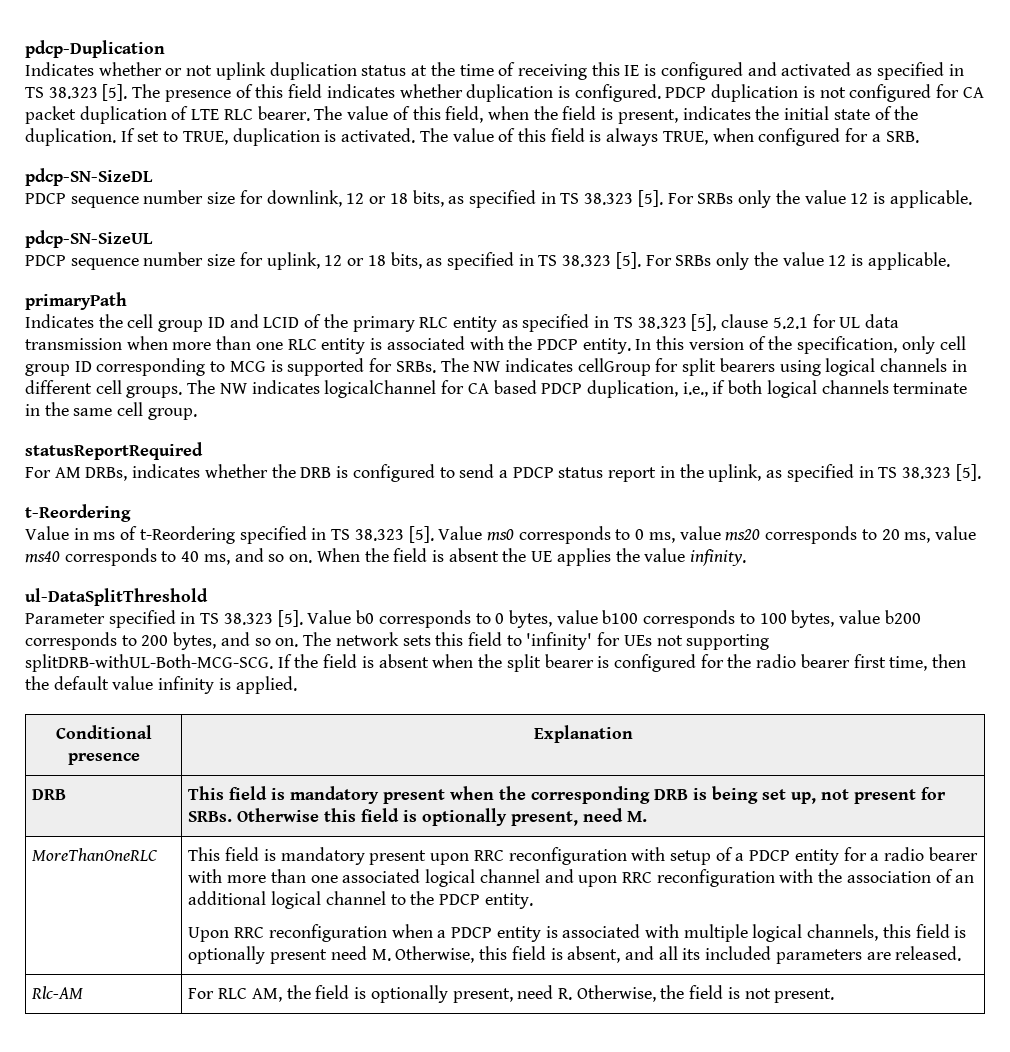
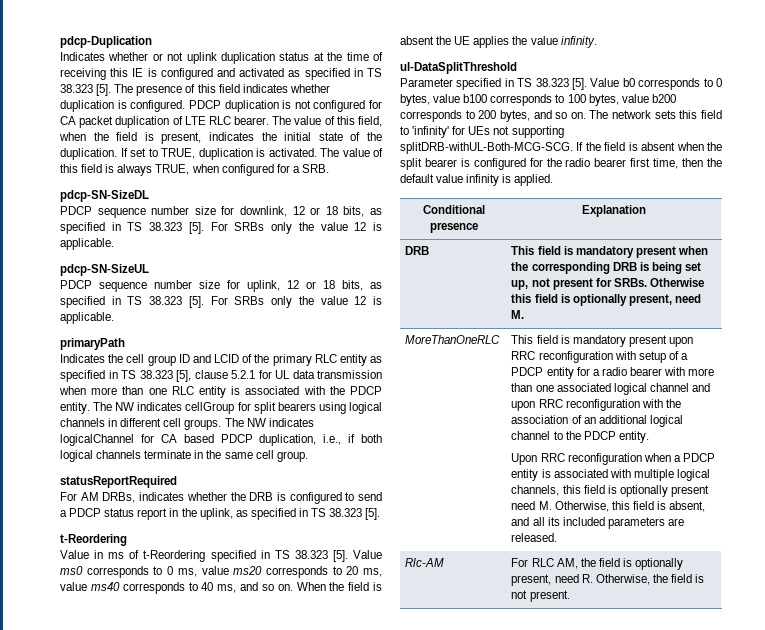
[635,336,966,354] [25,358,436,376] In this version of the specification, only cell group ID corresponding to MCG is supported for SRBs. -> (90, 408) none

